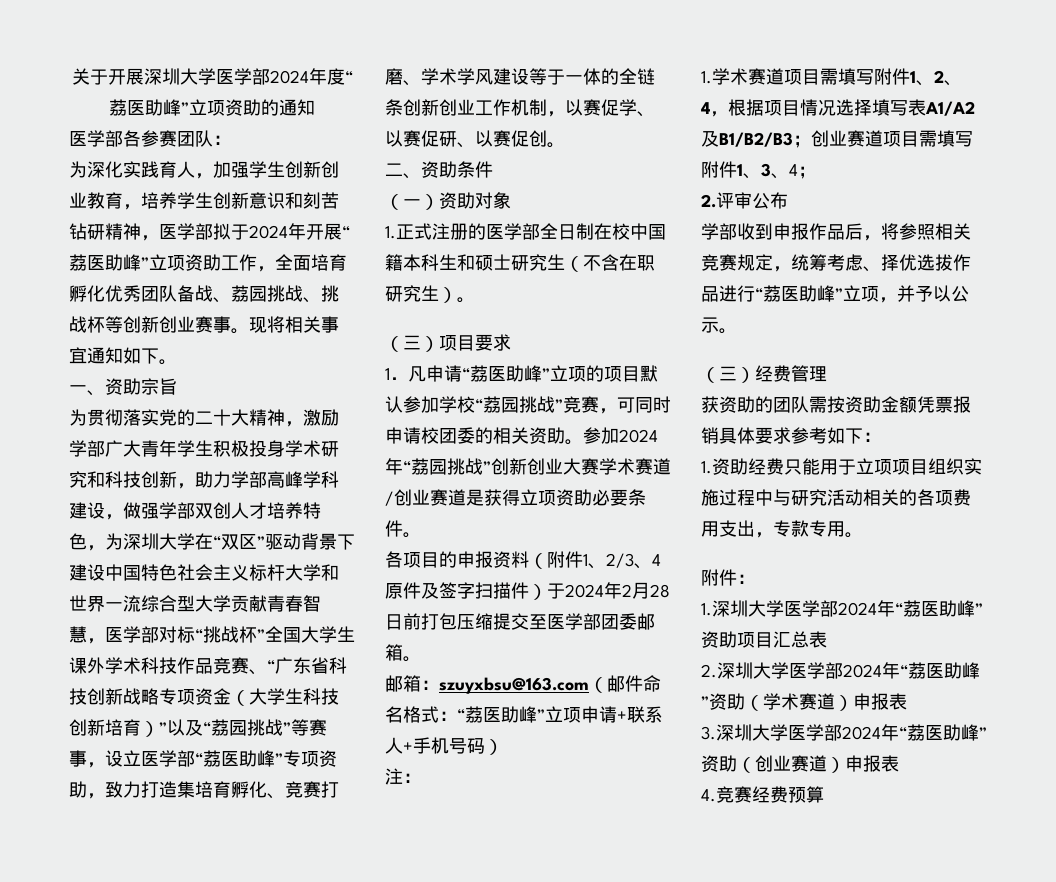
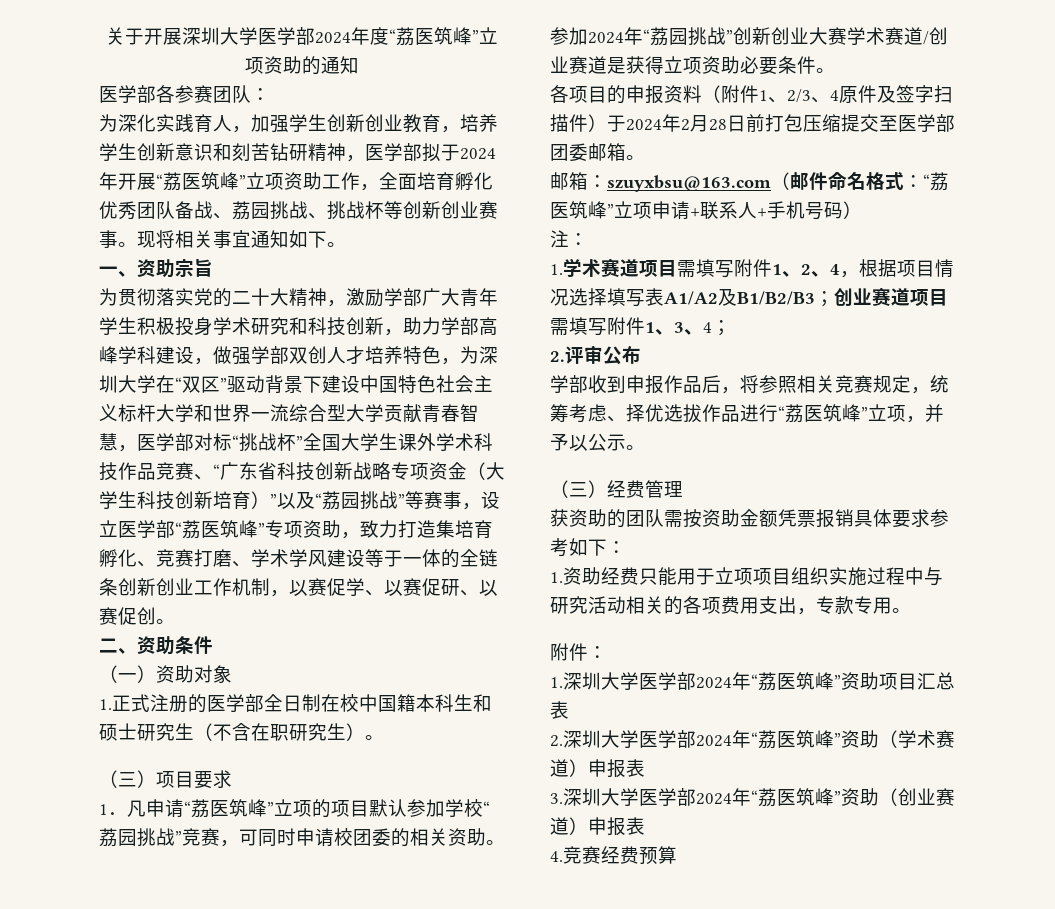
[145,99,163,116] 助 -> [434,27,453,45] 筑
[105,254,123,271] 助 -> [201,172,220,190] 筑
[239,750,257,767] 助 -> [220,520,239,538] 筑
[506,365,524,382] 助 -> [229,799,248,817] 筑
[501,706,519,723] 助 -> [569,201,588,219] 筑
[799,285,817,302] 助 -> [823,404,842,422] 筑
[939,600,957,617] 助 -> [796,672,815,690] 筑
[944,662,962,679] 助 -> [796,730,815,748] 筑
[943,724,961,741] 助 -> [796,788,815,806] 筑

